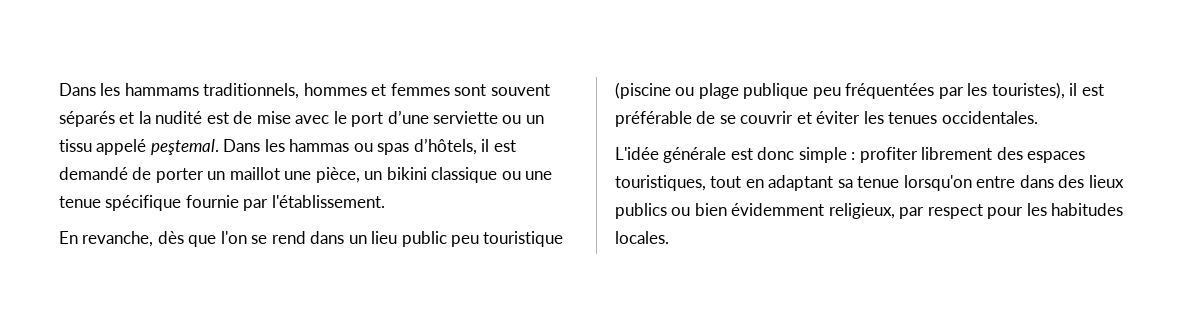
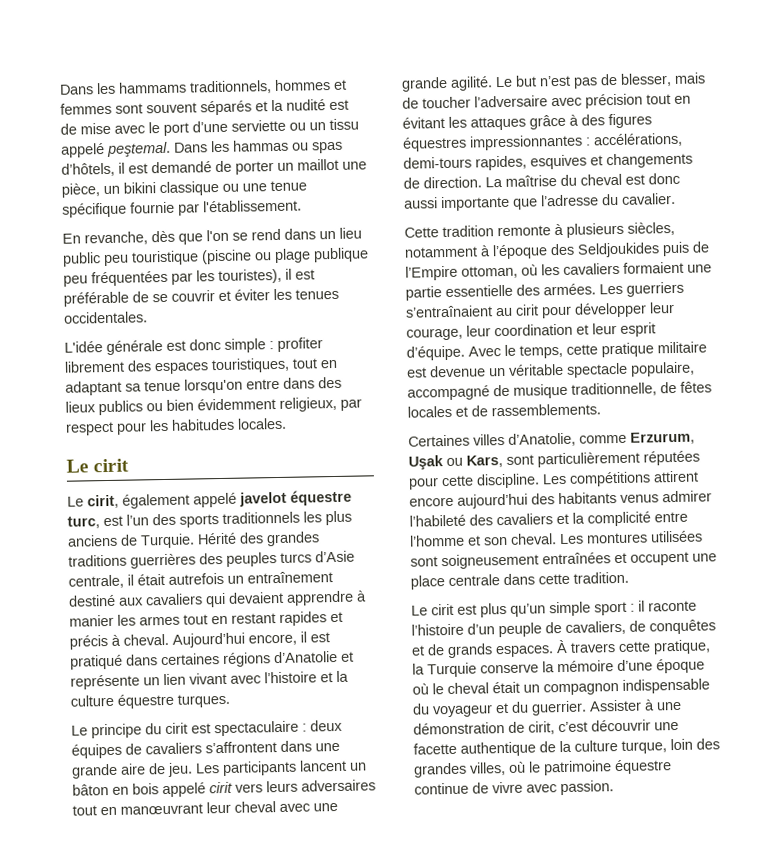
(669, 237) none -> [66,458,130,473] [67,489,352,509] [67,510,352,529] [67,531,320,549] [68,550,355,569] [68,571,333,589] [68,590,367,608] [69,611,343,627] [69,631,330,650] [70,650,354,670] [70,670,349,690] [70,693,230,709] [71,719,343,739] [71,740,340,759] [71,759,367,779] [72,779,376,798] [72,801,338,816] [401,72,706,92] [402,93,691,109] [402,113,652,131] [402,132,683,152] [403,152,693,171] [403,172,680,189] [404,192,676,212] [404,221,675,238] [404,241,710,260] [405,261,712,281] [405,281,684,301] [405,301,675,319] [406,322,656,341] [406,341,707,361] [407,361,695,378] [407,381,712,401] [407,403,601,418] [408,431,695,447] [408,450,700,470] [408,470,699,490] [409,490,712,509] [409,511,688,527] [409,530,703,547] [410,551,717,570] [410,571,629,590] [411,600,697,618] [411,619,716,638] [411,639,711,659] [412,658,705,678] [412,678,710,696] [412,699,682,718] [413,719,679,735] [413,738,720,757] [413,759,672,778] [414,780,614,796] // Le cirit // Le cirit, également appelé javelot équestre turc, est l’un des sports traditionnels les plus anciens de Turquie. Hérité des grandes traditions guerrières des peuples turcs d’Asie centrale, il était autrefois un entraînement destiné aux cavaliers qui devaient apprendre à manier les armes tout en restant rapides et précis à cheval. Aujourd’hui encore, il est pratiqué dans certaines régions d’Anatolie et représente un lien vivant avec l’histoire et la culture équestre turques. // Le principe du cirit est spectaculaire : deux équipes de cavaliers s’affrontent dans une grande aire de jeu. Les participants lancent un bâton en bois appelé cirit vers leurs adversaires tout en manœuvrant leur cheval avec une grande agilité. Le but n’est pas de blesser, mais de toucher l’adversaire avec précision tout en évitant les attaques grâce à des figures équestres impressionnantes : accélérations, demi-tours rapides, esquives et changements de direction. La maîtrise du cheval est donc aussi importante que l’adresse du cavalier. // Cette tradition remonte à plusieurs siècles, notamment à l’époque des Seldjoukides puis de l’Empire ottoman, où les cavaliers formaient une partie essentielle des armées. Les guerriers s’entraînaient au cirit pour développer leur courage, leur coordination et leur esprit d’équipe. Avec le temps, cette pratique militaire est devenue un véritable spectacle populaire, accompagné de musique traditionnelle, de fêtes locales et de rassemblements. // Certaines villes d’Anatolie, comme Erzurum, Uşak ou Kars, sont particulièrement réputées pour cette discipline. Les compétitions attirent encore aujourd’hui des habitants venus admirer l’habileté des cavaliers et la complicité entre l’homme et son cheval. Les montures utilisées sont soigneusement entraînées et occupent une place centrale dans cette tradition. // Le cirit est plus qu’un simple sport : il raconte l’histoire d’un peuple de cavaliers, de conquêtes et de grands espaces. À travers cette pratique, la Turquie conserve la mémoire d’une époque où le cheval était un compagnon indispensable du voyageur et du guerrier. Assister à une démonstration de cirit, c’est découvrir une facette authentique de la culture turque, loin des grandes villes, où le patrimoine équestre continue de vivre avec passion.

